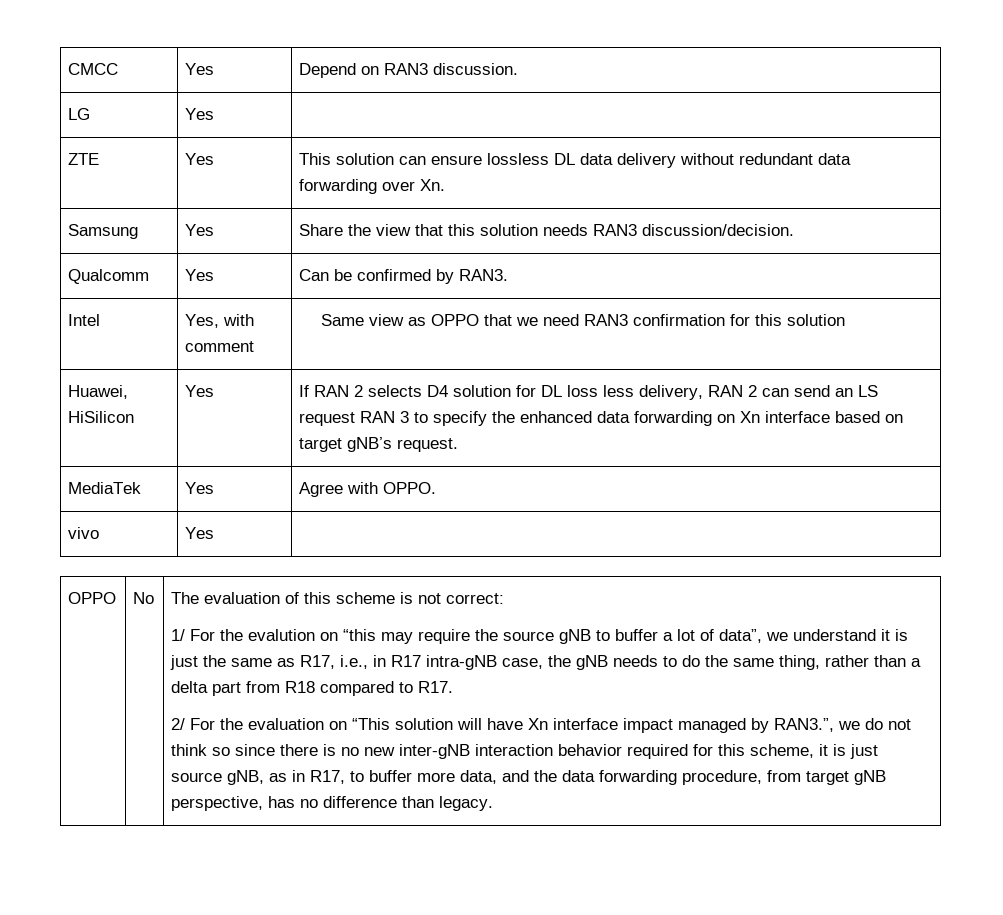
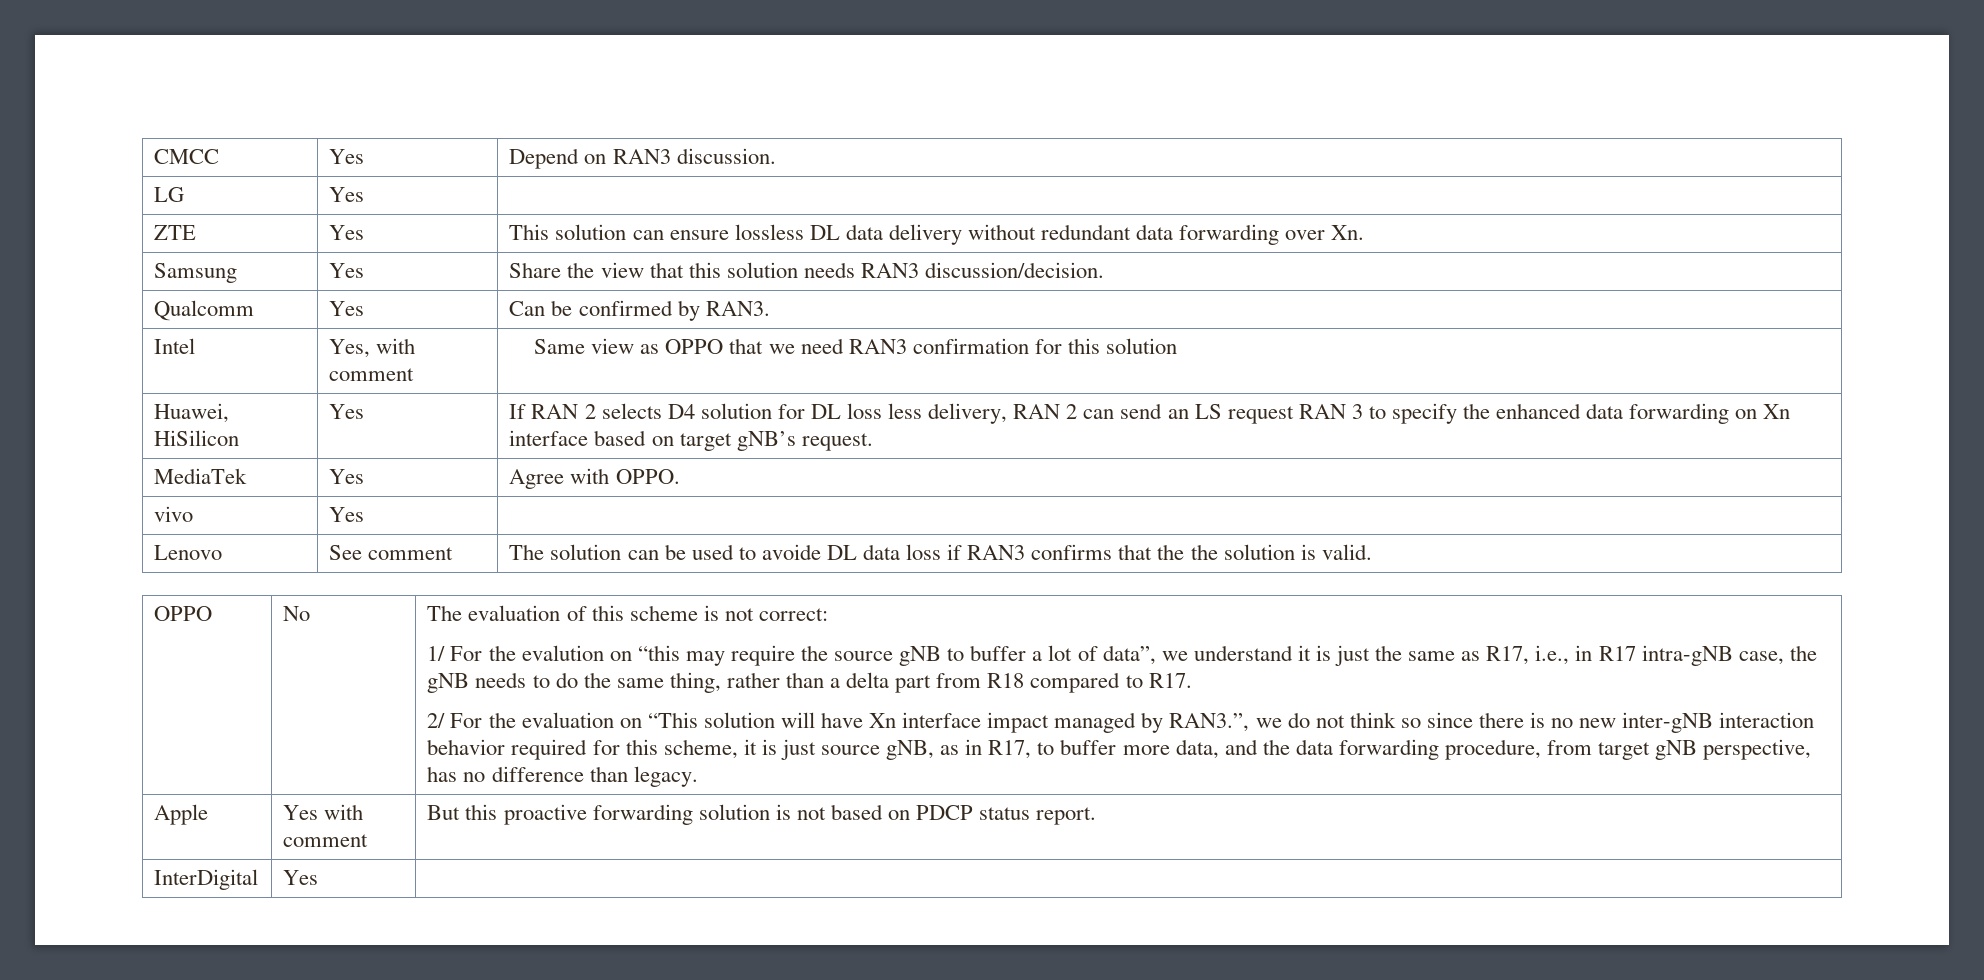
(215, 533) none -> [154,545,223,560] [329,545,454,560] [509,544,1372,560] // Lenovo | See comment | The solution can be used to avoide DL data loss if RAN3 confirms that the the solution is valid.
(494, 803) none -> [154,804,209,825] [283,804,364,820] [283,834,369,847] [427,804,1097,825] [154,869,259,890] [283,870,319,885] // Apple | Yes with comment | But this proactive forwarding solution is not based on PDCP status report. // InterDigital | Yes |

